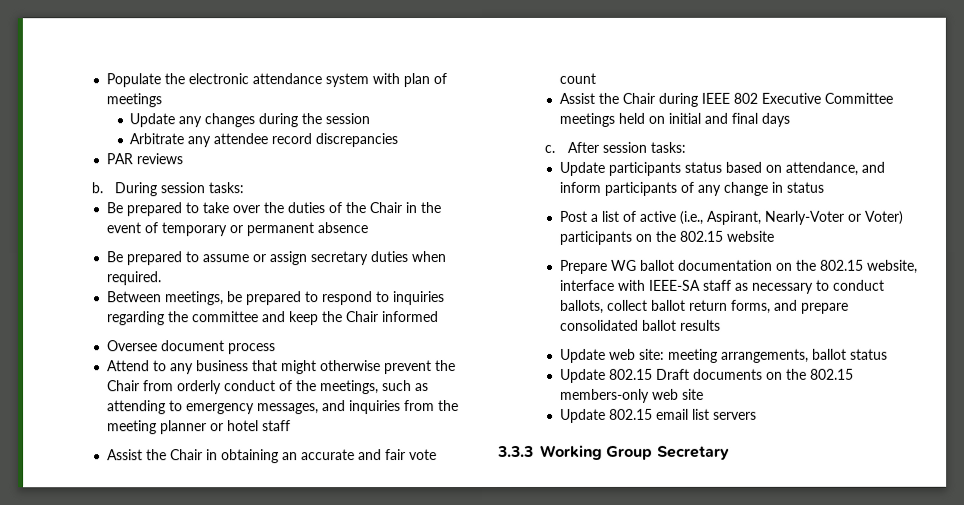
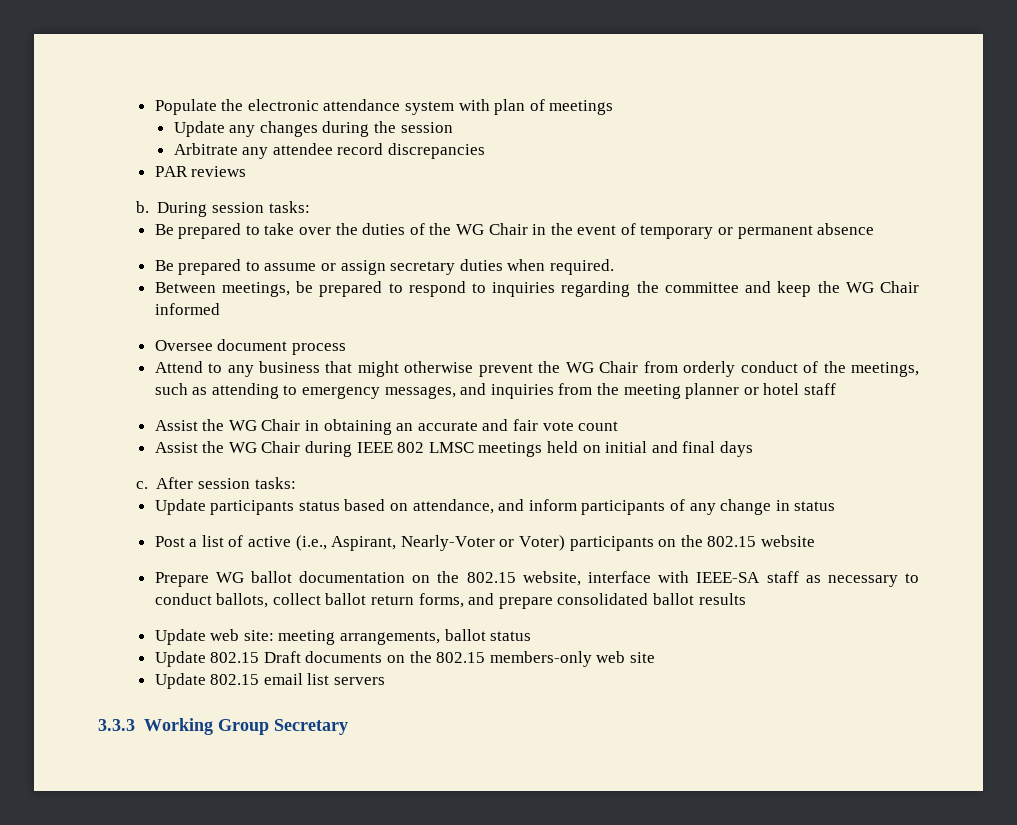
(367, 208) none -> [455,224,484,235] WG
(344, 317) none -> [845,282,874,293] WG
(457, 366) none -> [565,362,594,373] WG
(168, 455) none -> [228,420,257,431] WG
(620, 98) none -> [228,442,257,453] WG
[761,92,894,104] Executive Committee -> [428,442,474,453] LMSC

